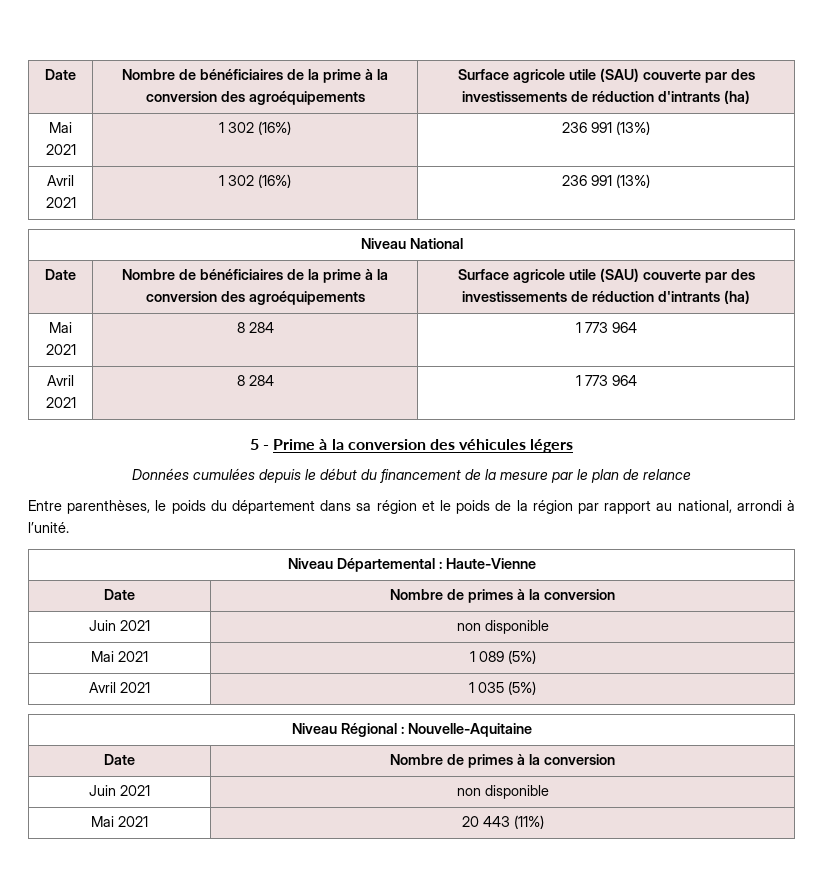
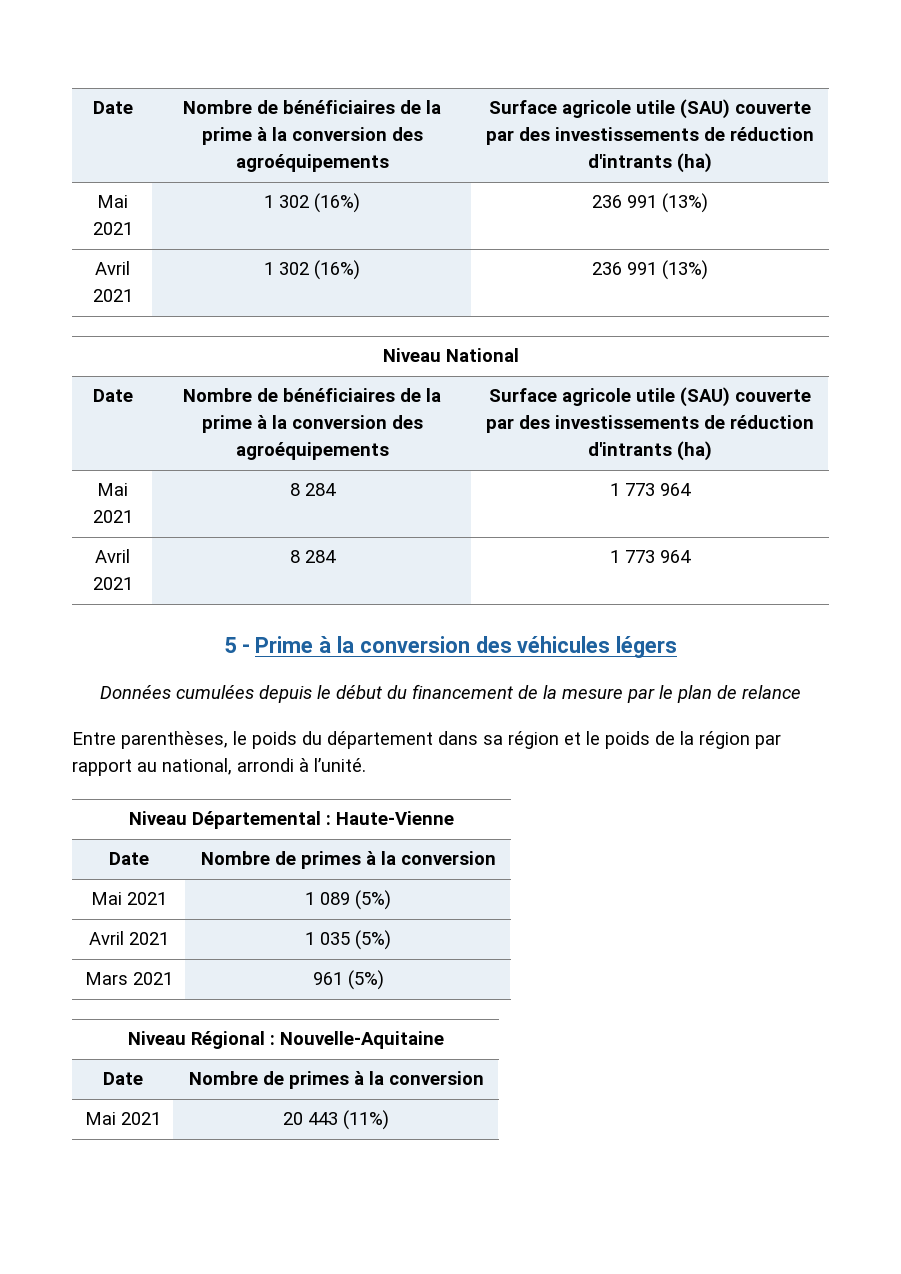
[89,620,150,631] [456,620,549,634] // Juin 2021 | non disponible -> (496, 858) none
(536, 688) none -> [85,972,173,985] [312,970,384,990] // Mars 2021 | 961 (5%)
[89,785,150,796] [456,785,549,799] // Juin 2021 | non disponible -> (484, 1078) none

